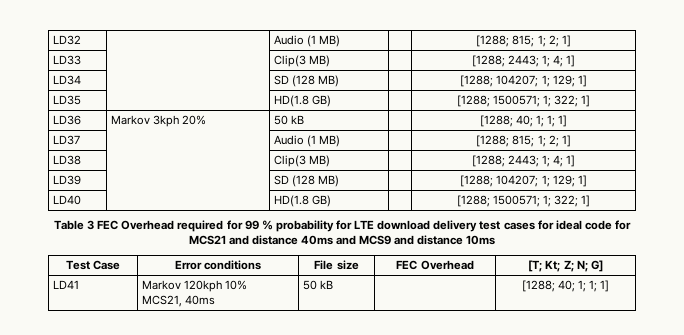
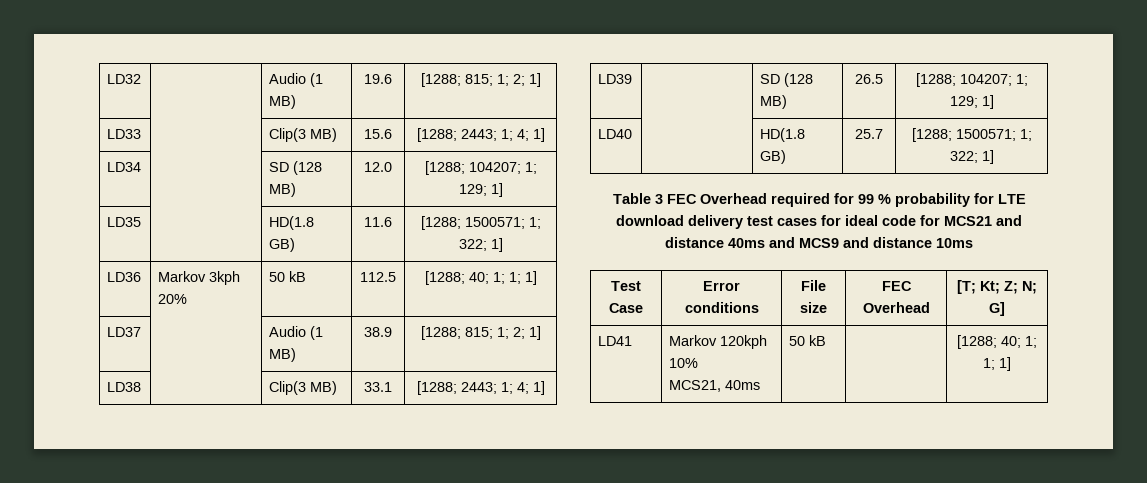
(341, 41) none -> [364,74,392,84] 19.6
(331, 61) none -> [364,129,392,139] 15.6
(340, 81) none -> [364,162,392,172] 12.0
(332, 101) none -> [364,217,392,227] 11.6
(305, 119) none -> [360,272,396,282] 112.5
(341, 141) none -> [364,327,392,337] 38.9
(331, 161) none -> [364,382,392,392] 33.1
(340, 181) none -> [855,74,883,84] 26.5
(332, 201) none -> [855,129,883,139] 25.7

